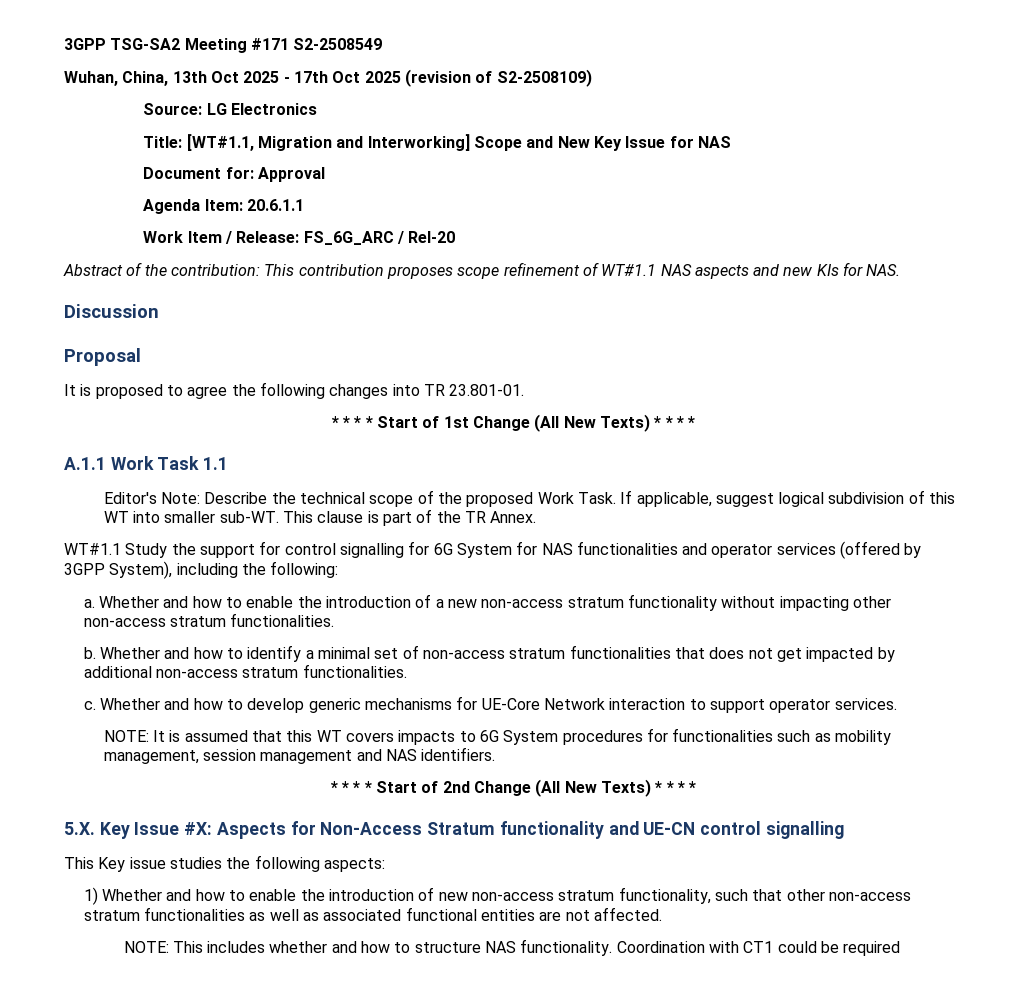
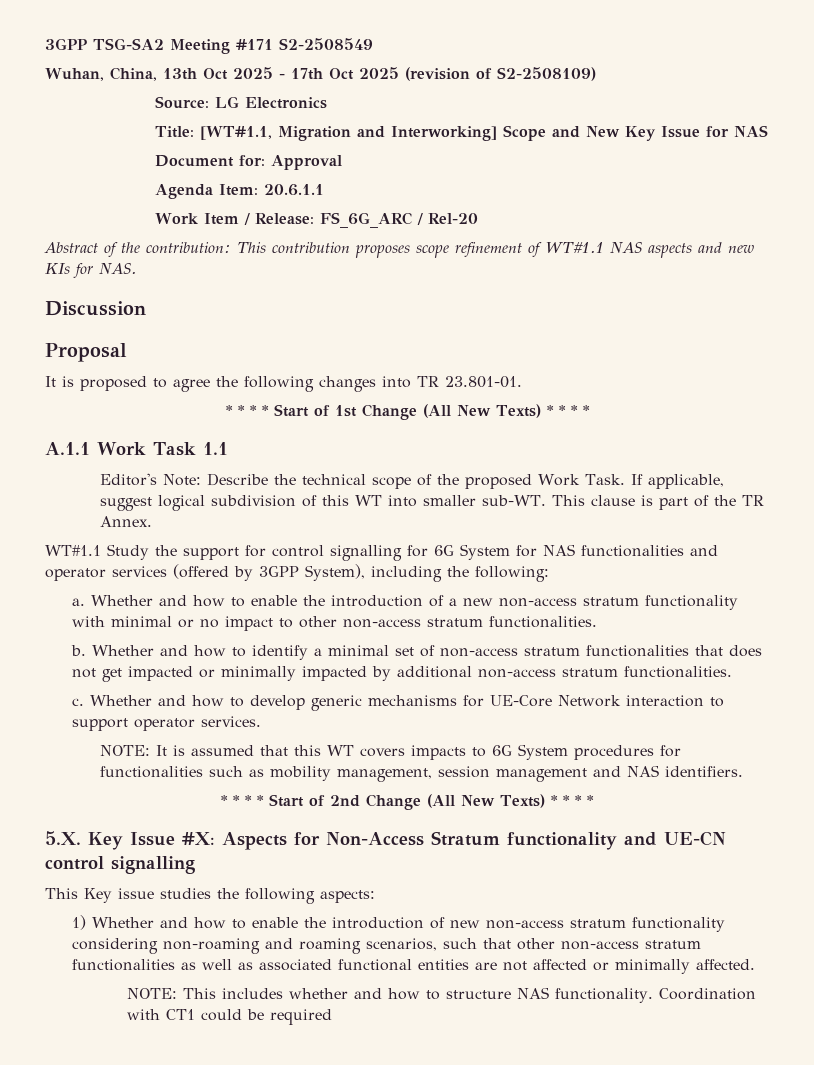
[721,596,849,611] without impacting -> [72,616,294,631] with minimal or no impact to
(874, 654) none -> [199,666,368,681] or minimally impacted
[618,887,711,904] functionality, -> [632,917,726,932] [72,938,438,954] functionality considering non-roaming and roaming scenarios,
(590, 915) none -> [533,959,691,974] affected or minimally

